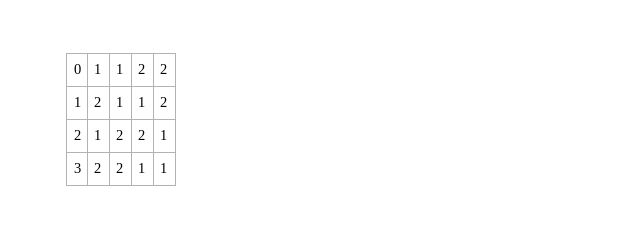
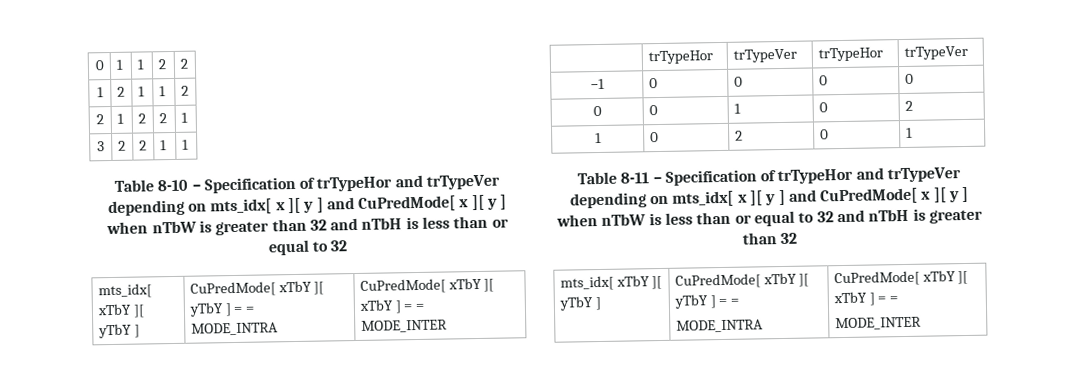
(167, 168) none -> [113,174,501,194] [107,194,508,217] [106,215,509,236] [267,239,348,256] [97,283,152,299] [96,303,145,318] [97,323,140,339] [189,280,325,297] [188,302,255,317] [190,322,278,336] [359,277,495,294] [358,299,425,314] [360,319,448,333] [647,50,713,65] [732,48,797,63] [817,47,883,62] [903,45,968,60] [590,78,605,90] [648,78,658,89] [733,76,743,87] [818,75,828,86] [904,73,914,84] [592,105,602,117] [648,105,658,116] [733,103,741,114] [818,102,828,113] [904,100,913,111] [595,132,602,144] [649,132,659,143] [734,130,743,141] [819,129,829,140] [905,127,913,138] [576,167,962,186] [569,186,970,209] [556,208,983,227] [741,232,798,245] [559,275,663,291] [558,296,601,311] [674,272,810,289] [673,294,740,309] [675,319,763,333] [833,270,969,287] [832,291,899,306] [834,316,922,331] // Table 8-10 – Specification of trTypeHor and trTypeVer depending on mts_idx[ x ][ y ] and CuPredMode[ x ][ y ] when nTbW is greater than 32 and nTbH is less than or equal to 32 // mts_idx[ xTbY ][ yTbY ] | CuPredMode[ xTbY ][ yTbY ] = = // MODE_INTRA | CuPredMode[ xTbY ][ xTbY ] = = // MODE_INTER // | trTypeHor | trTypeVer | trTypeHor | trTypeVer // −1 | 0 | 0 | 0 | 0 // 0 | 0 | 1 | 0 | 2 // 1 | 0 | 2 | 0 | 1 // Table 8-11 – Specification of trTypeHor and trTypeVer depending on mts_idx[ x ][ y ] and CuPredMode[ x ][ y ] when nTbW is less than or equal to 32 and nTbH is greater than 32 // mts_idx[ xTbY ][ yTbY ] | CuPredMode[ xTbY ][ yTbY ] = = // MODE_INTRA | CuPredMode[ xTbY ][ xTbY ] = = // MODE_INTER

